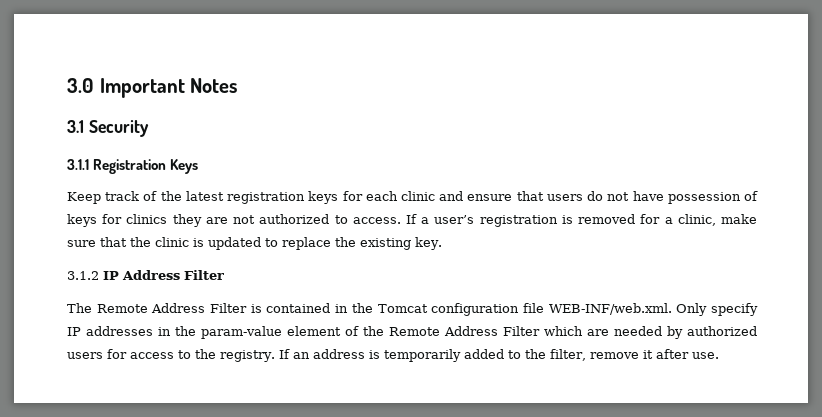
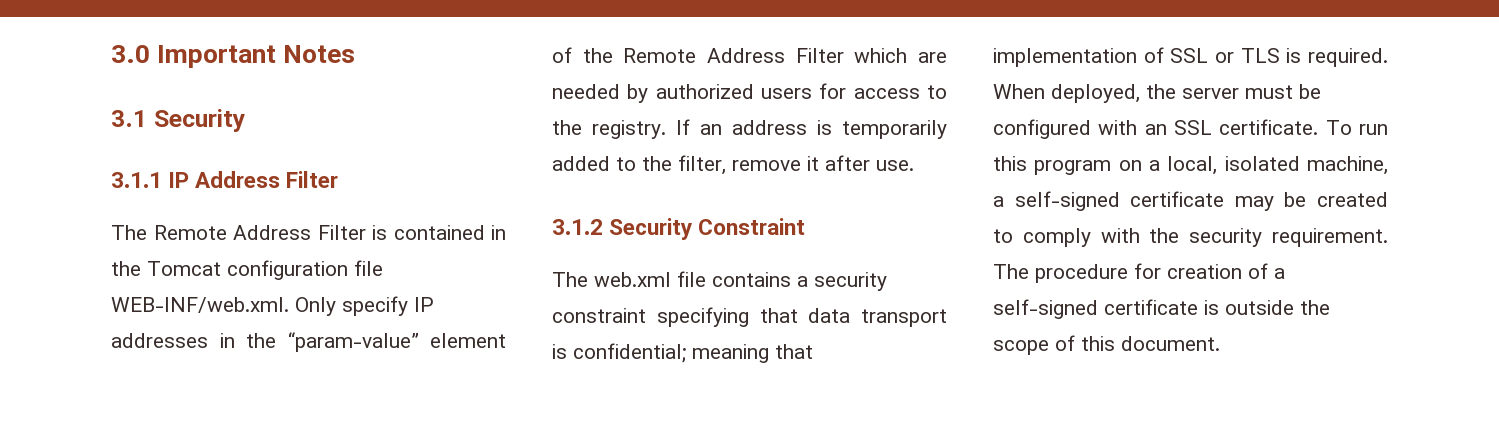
[93,159,199,174] [67,191,758,204] [67,214,757,227] [67,237,442,250] [67,271,99,280] Registration Keys // Keep track of the latest registration keys for each clinic and ensure that users do not have possession of keys for clinics they are not authorized to access. If a user’s registration is removed for a clinic, make sure that the clinic is updated to replace the existing key. // 3.1.2 -> (162, 180) none
[201,326,282,339] param-value -> [287,332,419,352] “param-value”
(719, 355) none -> [552,218,806,240] [552,271,887,291] [552,307,947,327] [552,343,813,363] [993,47,1388,67] [993,84,1321,103] [993,119,1388,139] [993,156,1388,175] [993,191,1388,211] [993,228,1388,247] [993,263,1285,283] [993,299,1330,319] [993,335,1220,355] // 3.1.2 Security Constraint // The web.xml file contains a security constraint specifying that data transport is confidential; meaning that implementation of SSL or TLS is required. When deployed, the server must be configured with an SSL certificate. To run this program on a local, isolated machine, a self-signed certificate may be created to comply with the security requirement. The procedure for creation of a self-signed certificate is outside the scope of this document.

